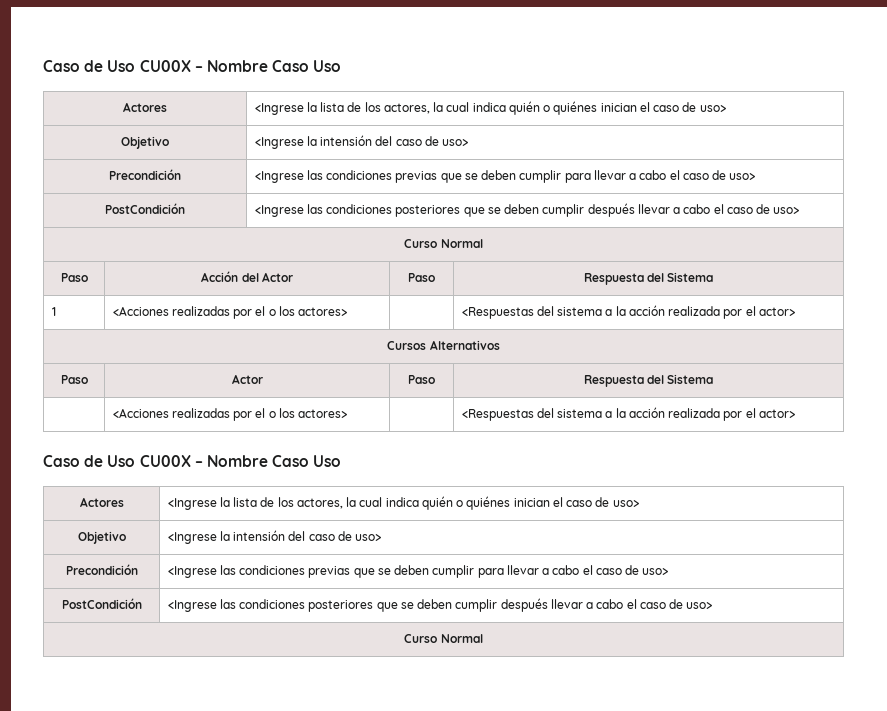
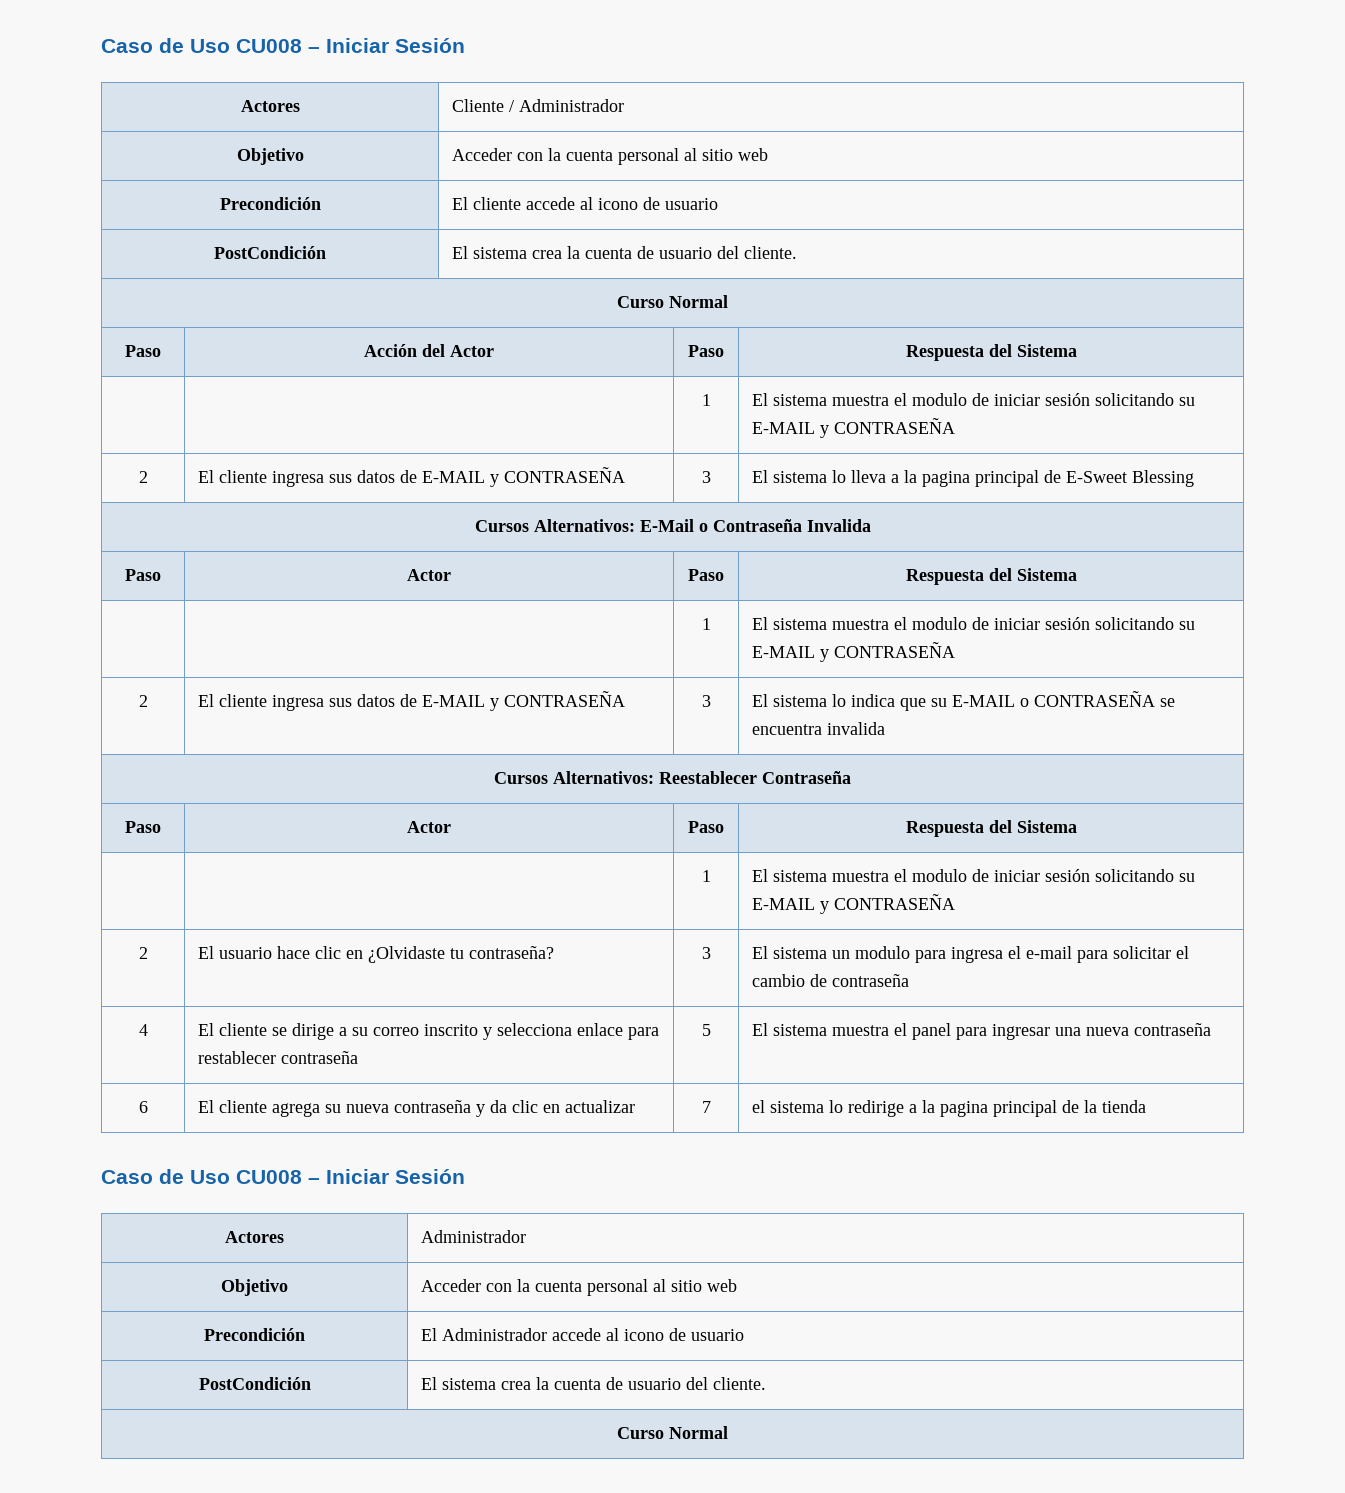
[43,60,342,72] [123,102,167,112] [254,101,726,115] [121,136,169,149] [254,135,469,149] [109,169,181,180] [254,170,756,183] [105,203,185,214] [254,203,800,217] Caso de Uso CU00X – Nombre Caso Uso // Actores | <Ingrese la lista de los actores, la cual indica quién o quiénes inician el caso de uso> // Objetivo | <Ingrese la intensión del caso de uso> // Precondición | <Ingrese las condiciones previas que se deben cumplir para llevar a cabo el caso de uso> // PostCondición | <Ingrese las condiciones posteriores que se deben cumplir después llevar a cabo el caso de uso> -> [101,38,465,53] [240,100,300,112] [451,99,624,112] [236,148,304,165] [451,148,768,165] [219,197,321,210] [451,197,718,210] [214,246,326,259] [451,246,797,259] Caso de Uso CU008 – Iniciar Sesión // Actores | Cliente / Administrador // Objetivo | Acceder con la cuenta personal al sitio web // Precondición | El cliente accede al icono de usuario // PostCondición | El sistema crea la cuenta de usuario del cliente.
[51,307,56,316] [112,306,348,319] [461,305,795,319] [387,340,500,350] [60,375,88,384] [231,374,263,384] [408,375,435,384] [583,374,714,387] [112,408,348,421] [461,407,795,421] [43,455,342,467] [79,497,124,507] [167,496,639,510] [77,531,126,544] [167,530,382,544] [65,564,138,575] [167,565,669,578] [61,598,142,609] [167,598,713,612] 1 | <Acciones realizadas por el o los actores> | | <Respuestas del sistema a la acción realizada por el actor> // Cursos Alternativos // Paso | Actor | Paso | Respuesta del Sistema // | <Acciones realizadas por el o los actores> | | <Respuestas del sistema a la acción realizada por el actor> // Caso de Uso CU00X – Nombre Caso Uso // Actores | <Ingrese la lista de los actores, la cual indica quién o quiénes inician el caso de uso> // Objetivo | <Ingrese la intensión del caso de uso> // Precondición | <Ingrese las condiciones previas que se deben cumplir para llevar a cabo el caso de uso> // PostCondición | <Ingrese las condiciones posteriores que se deben cumplir después llevar a cabo el caso de uso> -> [701,394,711,406] [751,393,1195,406] [751,418,955,438] [138,471,148,483] [197,467,625,487] [701,471,711,483] [751,470,1194,487] [474,519,871,532] [125,569,161,581] [407,569,451,581] [688,569,724,581] [905,568,1077,585] [701,618,711,630] [751,617,1195,630] [751,642,955,662] [138,695,148,707] [197,691,625,711] [701,695,711,707] [751,691,1175,711] [751,722,885,735] [494,771,851,784] [125,821,161,833] [407,821,451,833] [688,821,724,833] [905,820,1077,837] [701,870,711,882] [751,869,1195,882] [751,894,955,914] [138,947,148,959] [197,946,554,963] [701,947,711,959] [751,946,1189,963] [751,974,909,987] [138,1024,148,1036] [197,1023,659,1040] [197,1051,358,1064] [701,1024,711,1036] [751,1023,1211,1040] [138,1101,148,1113] [197,1100,635,1117] [701,1101,711,1113] [751,1100,1146,1117] [101,1169,465,1184] [225,1231,284,1243] [420,1230,526,1243] [221,1279,288,1296] [420,1279,737,1296] [204,1328,305,1341] [420,1328,744,1341] [198,1377,311,1390] [420,1377,766,1390] | | 1 | El sistema muestra el modulo de iniciar sesión solicitando su E-MAIL y CONTRASEÑA // 2 | El cliente ingresa sus datos de E-MAIL y CONTRASEÑA | 3 | El sistema lo lleva a la pagina principal de E-Sweet Blessing // Cursos Alternativos: E-Mail o Contraseña Invalida // Paso | Actor | Paso | Respuesta del Sistema // | | 1 | El sistema muestra el modulo de iniciar sesión solicitando su E-MAIL y CONTRASEÑA // 2 | El cliente ingresa sus datos de E-MAIL y CONTRASEÑA | 3 | El sistema lo indica que su E-MAIL o CONTRASEÑA se encuentra invalida // Cursos Alternativos: Reestablecer Contraseña // Paso | Actor | Paso | Respuesta del Sistema // | | 1 | El sistema muestra el modulo de iniciar sesión solicitando su E-MAIL y CONTRASEÑA // 2 | El usuario hace clic en ¿Olvidaste tu contraseña? | 3 | El sistema un modulo para ingresa el e-mail para solicitar el cambio de contraseña // 4 | El cliente se dirige a su correo inscrito y selecciona enlace para restablecer contraseña | 5 | El sistema muestra el panel para ingresar una nueva contraseña // 6 | El cliente agrega su nueva contraseña y da clic en actualizar | 7 | el sistema lo redirige a la pagina principal de la tienda // Caso de Uso CU008 – Iniciar Sesión // Actores | Administrador // Objetivo | Acceder con la cuenta personal al sitio web // Precondición | El Administrador accede al icono de usuario // PostCondición | El sistema crea la cuenta de usuario del cliente.

